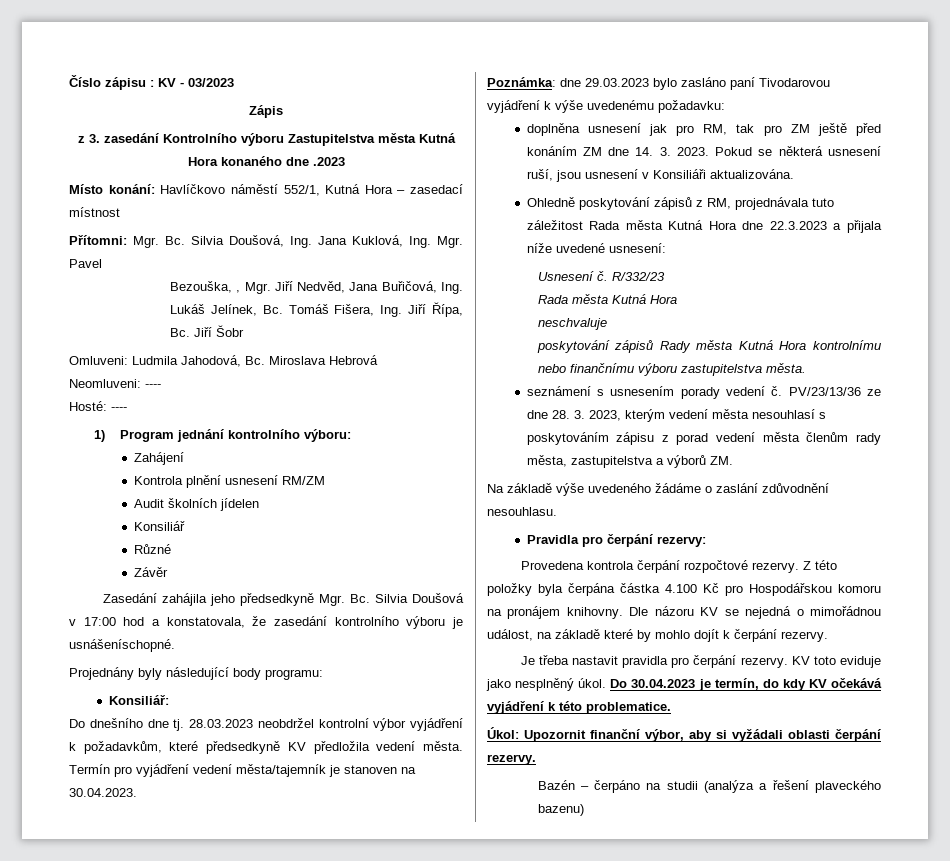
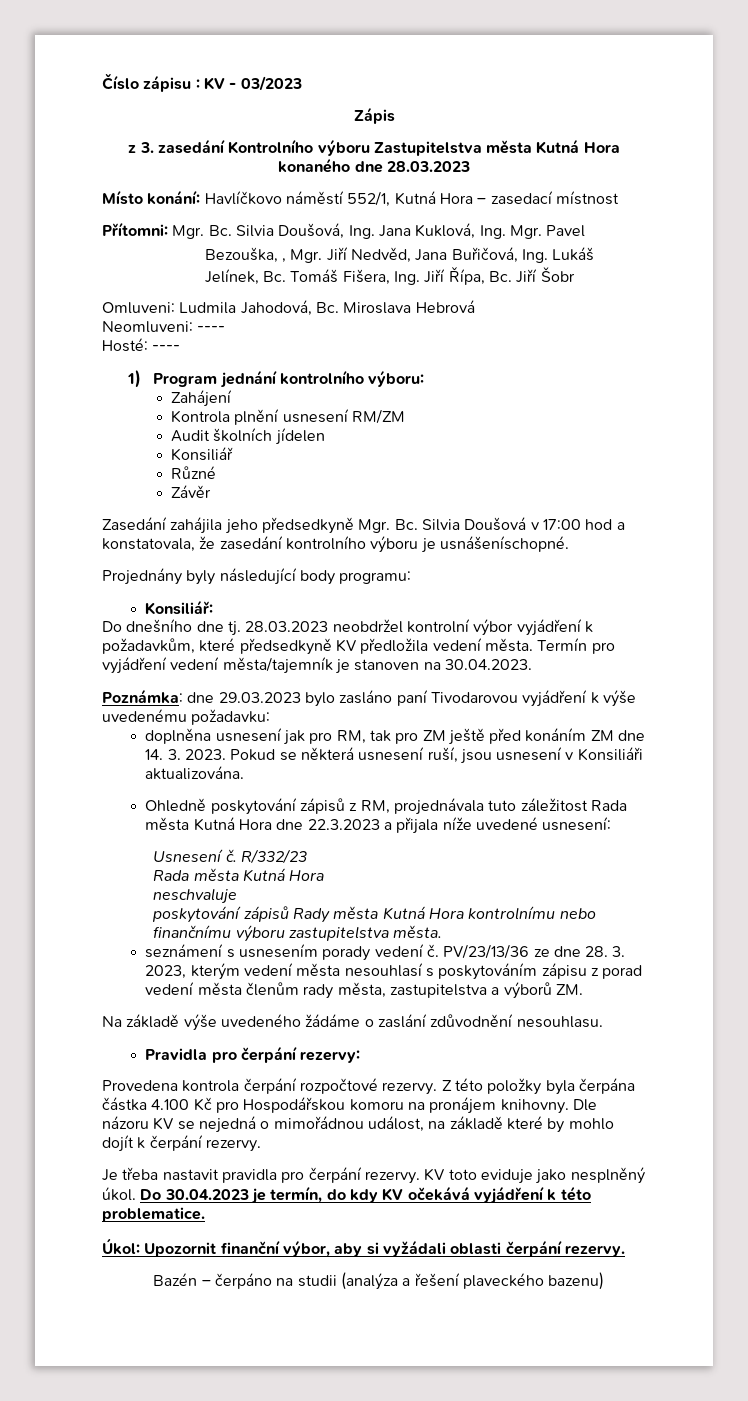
[312,157,345,166] .2023 -> [386,161,470,172] 28.03.2023

